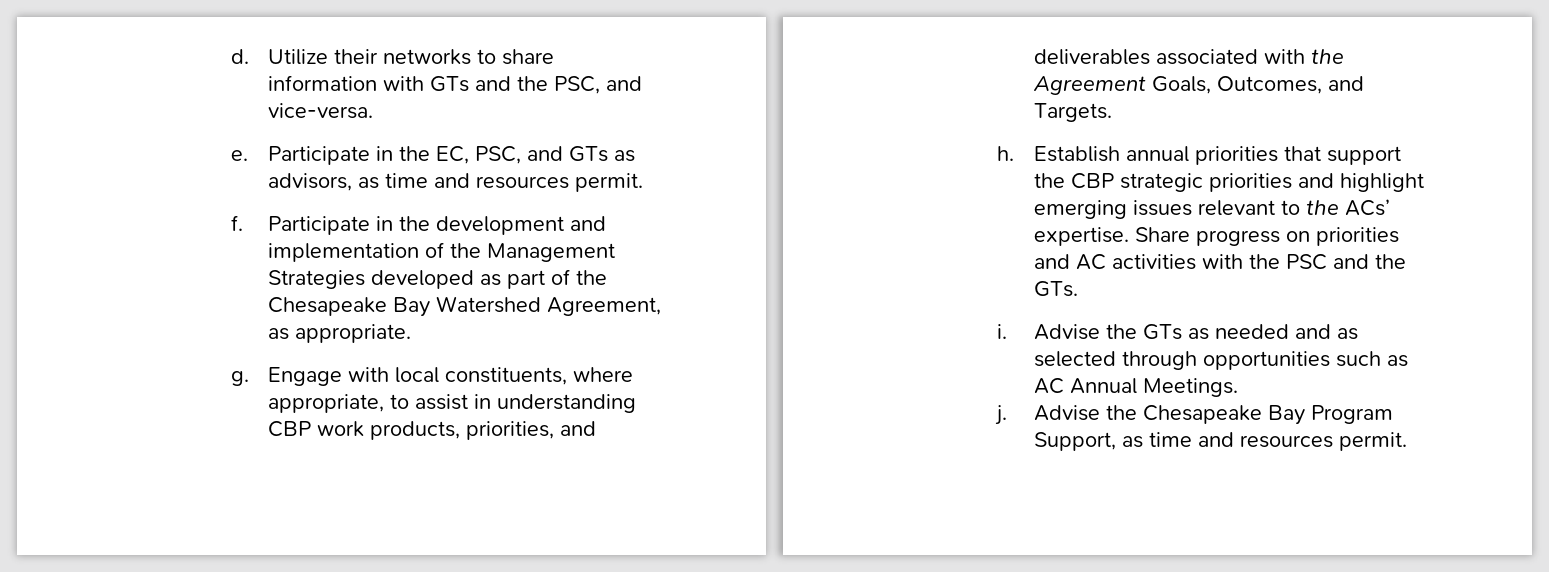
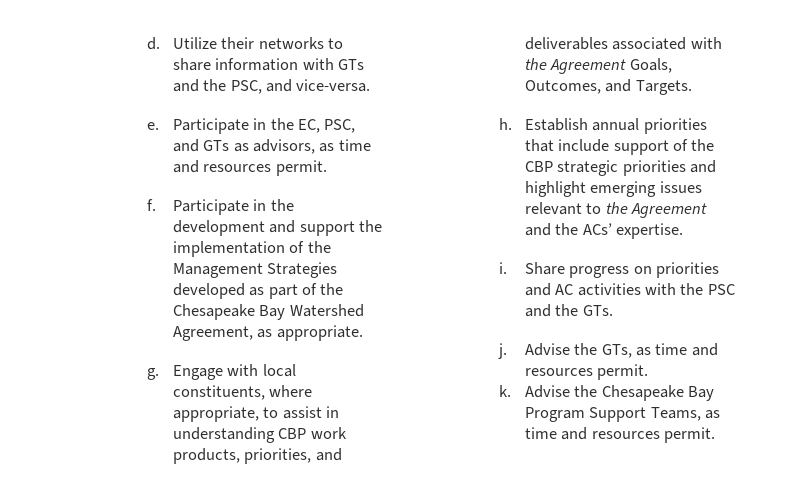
(606, 223) none -> [299,220,382,236] support the
[1326,146,1401,165] support -> [558,139,688,155] include support of
(1339, 207) none -> [630,203,707,218] [524,223,579,236] Agreement and the
(1129, 236) none -> [499,262,508,274] // i.
[996,324,1358,340] [1033,351,1408,370] [1033,378,1238,397] [994,405,1007,425] i. Advise the GTs as needed and as selected through opportunities such as AC Annual Meetings. // j. -> [498,343,718,359] [524,364,649,380] [499,385,512,397] j. Advise the GTs, as time and resources permit. // k.
[1033,432,1116,451] Support, -> [589,407,701,422] Support Teams,

